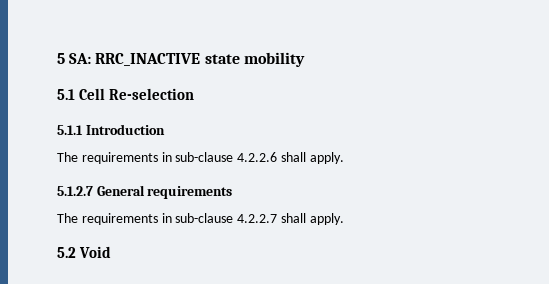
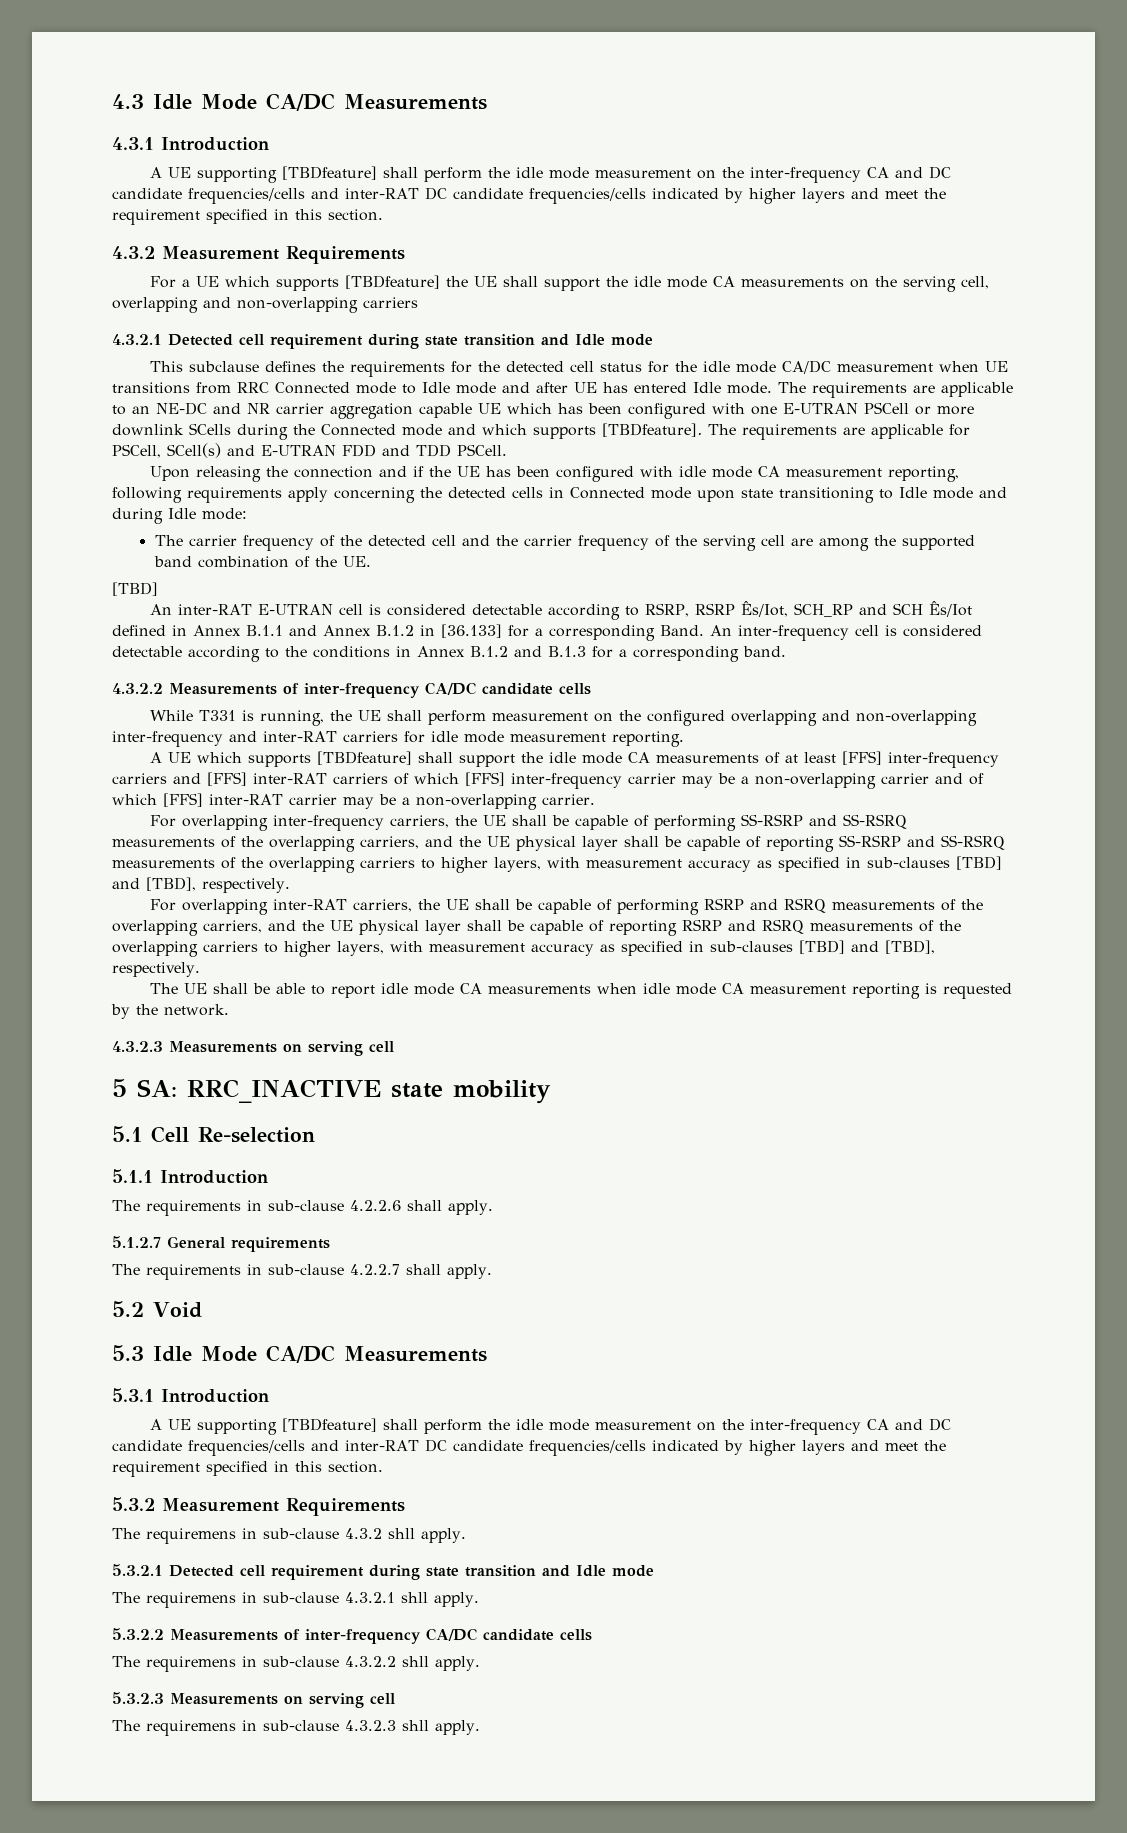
(57, 58) none -> [112,93,487,111] [112,137,269,151] [150,166,952,183] [112,187,946,204] [112,209,383,225] [112,246,405,264] [150,275,990,292] [112,297,418,313] [112,334,653,349] [150,360,1009,377] [112,382,1013,398] [112,402,974,419] [112,423,970,440] [112,443,507,458] [150,466,960,482] [112,487,1007,503] [112,508,247,524] [154,535,975,551] [153,556,371,568] [112,582,158,596] [150,601,973,620] [112,624,982,641] [112,646,786,662] [112,682,591,698] [150,710,978,726] [112,731,684,747] [150,751,1000,768] [112,772,984,789] [112,793,595,810] [150,814,908,831] [112,835,1005,852] [112,856,1002,873] [112,877,290,893] [150,898,984,915] [112,919,961,936] [112,940,935,957] [112,962,200,977] [150,983,1013,999] [111,1004,229,1019] [112,1041,394,1056] 4.3 Idle Mode CA/DC Measurements // 4.3.1 Introduction // A UE supporting [TBDfeature] shall perform the idle mode measurement on the inter-frequency CA and DC candidate frequencies/cells and inter-RAT DC candidate frequencies/cells indicated by higher layers and meet the requirement specified in this section. // 4.3.2 Measurement Requirements // For a UE which supports [TBDfeature] the UE shall support the idle mode CA measurements on the serving cell, overlapping and non-overlapping carriers // 4.3.2.1 Detected cell requirement during state transition and Idle mode // This subclause defines the requirements for the detected cell status for the idle mode CA/DC measurement when UE transitions from RRC Connected mode to Idle mode and after UE has entered Idle mode. The requirements are applicable to an NE-DC and NR carrier aggregation capable UE which has been configured with one E-UTRAN PSCell or more downlink SCells during the Connected mode and which supports [TBDfeature]. The requirements are applicable for PSCell, SCell(s) and E-UTRAN FDD and TDD PSCell. // Upon releasing the connection and if the UE has been configured with idle mode CA measurement reporting, following requirements apply concerning the detected cells in Connected mode upon state transitioning to Idle mode and during Idle mode: // The carrier frequency of the detected cell and the carrier frequency of the serving cell are among the supported band combination of the UE. // [TBD] // An inter-RAT E-UTRAN cell is considered detectable according to RSRP, RSRP Ês/Iot, SCH_RP and SCH Ês/Iot defined in Annex B.1.1 and Annex B.1.2 in [36.133] for a corresponding Band. An inter-frequency cell is considered detectable according to the conditions in Annex B.1.2 and B.1.3 for a corresponding band. // 4.3.2.2 Measurements of inter-frequency CA/DC candidate cells // While T331 is running, the UE shall perform measurement on the configured overlapping and non-overlapping inter-frequency and inter-RAT carriers for idle mode measurement reporting. // A UE which supports [TBDfeature] shall support the idle mode CA measurements of at least [FFS] inter-frequency carriers and [FFS] inter-RAT carriers of which [FFS] inter-frequency carrier may be a non-overlapping carrier and of which [FFS] inter-RAT carrier may be a non-overlapping carrier. // For overlapping inter-frequency carriers, the UE shall be capable of performing SS-RSRP and SS-RSRQ measurements of the overlapping carriers, and the UE physical layer shall be capable of reporting SS-RSRP and SS-RSRQ measurements of the overlapping carriers to higher layers, with measurement accuracy as specified in sub-clauses [TBD] and [TBD], respectively. // For overlapping inter-RAT carriers, the UE shall be capable of performing RSRP and RSRQ measurements of the overlapping carriers, and the UE physical layer shall be capable of reporting RSRP and RSRQ measurements of the overlapping carriers to higher layers, with measurement accuracy as specified in sub-clauses [TBD] and [TBD], respectively. // The UE shall be able to report idle mode CA measurements when idle mode CA measurement reporting is requested by the network. // 4.3.2.3 Measurements on serving cell //
(112, 252) none -> [112,1345,487,1363] [112,1388,269,1403] [150,1418,952,1435] [112,1439,946,1456] [112,1461,383,1477] [112,1497,405,1516] [112,1528,466,1544] [112,1564,654,1580] [112,1592,479,1608] [112,1628,592,1644] [112,1656,480,1672] [112,1692,395,1708] [112,1720,480,1736] // 5.3 Idle Mode CA/DC Measurements // 5.3.1 Introduction // A UE supporting [TBDfeature] shall perform the idle mode measurement on the inter-frequency CA and DC candidate frequencies/cells and inter-RAT DC candidate frequencies/cells indicated by higher layers and meet the requirement specified in this section. // 5.3.2 Measurement Requirements // The requiremens in sub-clause 4.3.2 shll apply. // 5.3.2.1 Detected cell requirement during state transition and Idle mode // The requiremens in sub-clause 4.3.2.1 shll apply. // 5.3.2.2 Measurements of inter-frequency CA/DC candidate cells // The requiremens in sub-clause 4.3.2.2 shll apply. // 5.3.2.3 Measurements on serving cell // The requiremens in sub-clause 4.3.2.3 shll apply.

